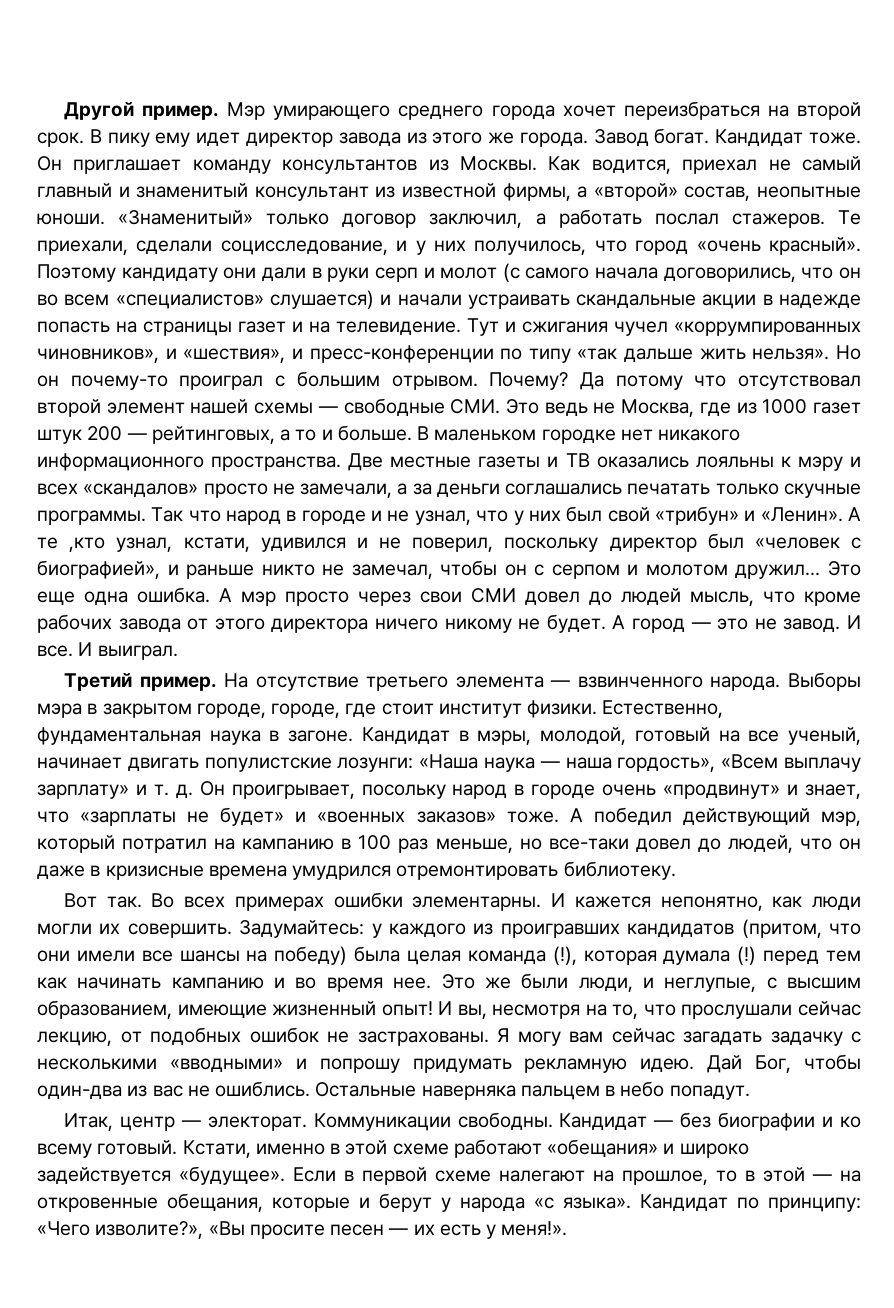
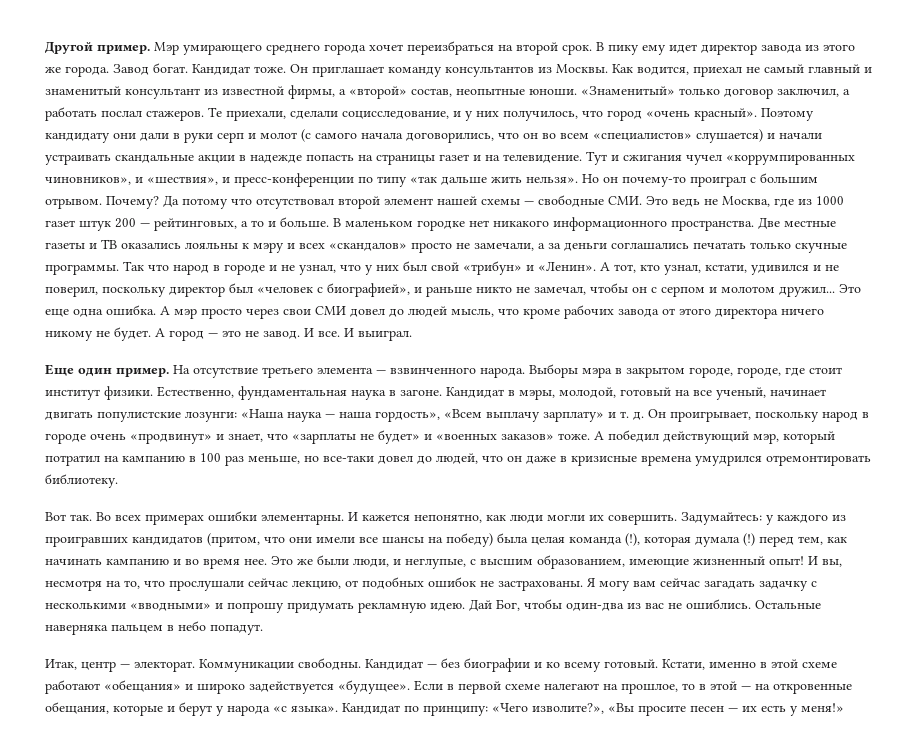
[37,537,106,552] те ,кто -> [614,264,660,273] тот, кто
[63,673,132,691] Третий -> [45,364,112,377] Еще один
[361,784,446,799] посольку -> [755,412,819,422] поскольку
[826,950,862,962] тем -> [798,536,823,545] тем,
[501,1221,568,1236] меня!». -> [801,703,844,712] меня!»

